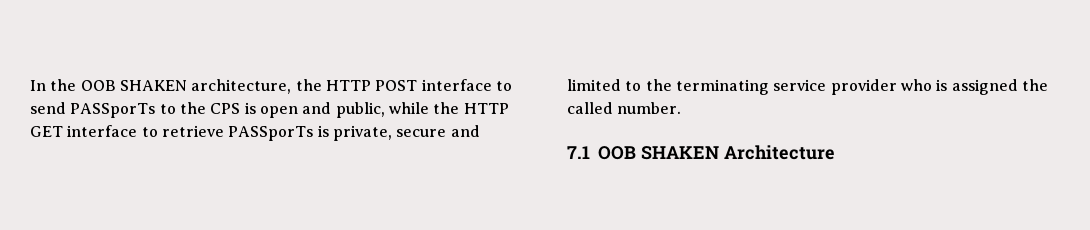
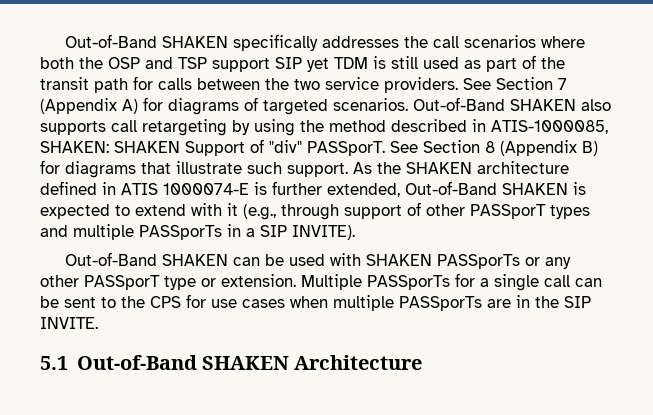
[30,79,512,94] [30,102,509,118] [30,125,480,141] [567,79,1048,95] [567,102,682,114] [567,146,636,160] In the OOB SHAKEN architecture, the HTTP POST interface to send PASSporTs to the CPS is open and public, while the HTTP GET interface to retrieve PASSporTs is private, secure and limited to the terminating service provider who is assigned the called number. // 7.1 OOB -> [65,34,586,51] [40,55,565,72] [40,76,567,93] [40,97,611,115] [40,119,608,136] [40,139,598,156] [40,160,569,178] [40,181,586,197] [40,202,590,220] [40,224,355,240] [65,252,572,269] [40,273,602,291] [40,294,591,311] [40,317,98,329] [40,355,197,370] Out-of-Band SHAKEN specifically addresses the call scenarios where both the OSP and TSP support SIP yet TDM is still used as part of the transit path for calls between the two service providers. See Section 7 (Appendix A) for diagrams of targeted scenarios. Out-of-Band SHAKEN also supports call retargeting by using the method described in ATIS-1000085, SHAKEN: SHAKEN Support of "div" PASSporT. See Section 8 (Appendix B) for diagrams that illustrate such support. As the SHAKEN architecture defined in ATIS 1000074-E is further extended, Out-of-Band SHAKEN is expected to extend with it (e.g., through support of other PASSporT types and multiple PASSporTs in a SIP INVITE). // Out-of-Band SHAKEN can be used with SHAKEN PASSporTs or any other PASSporT type or extension. Multiple PASSporTs for a single call can be sent to the CPS for use cases when multiple PASSporTs are in the SIP INVITE. // 5.1 Out-of-Band

